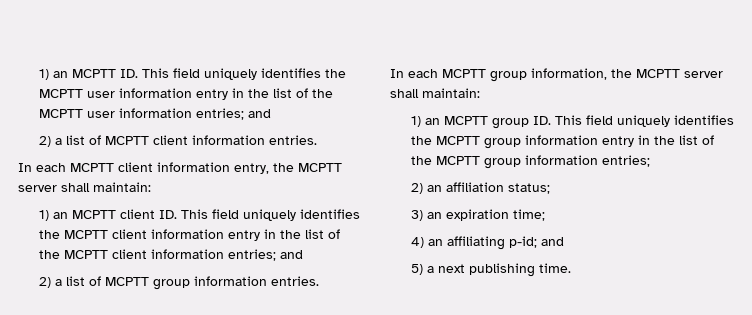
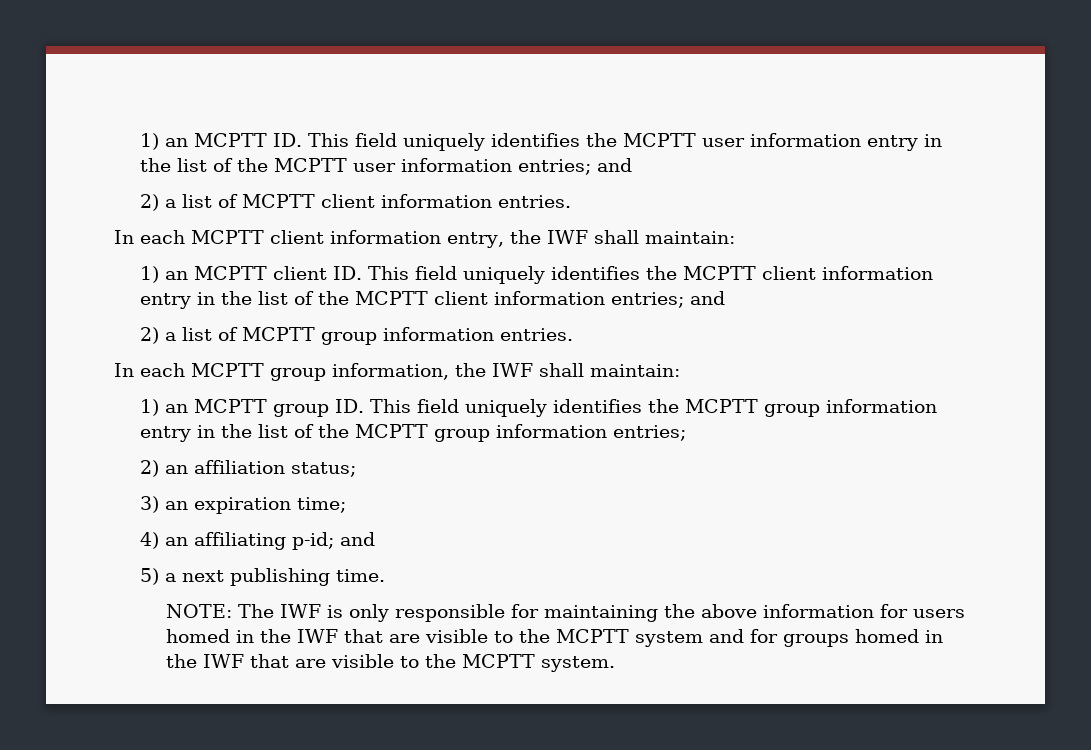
[298,163,342,172] [18,185,57,192] MCPTT server -> [546,230,588,244] IWF
[636,69,723,78] MCPTT server -> [492,363,533,377] IWF
(571, 268) none -> [165,604,965,622] [165,629,943,647] [165,654,615,672] // NOTE: The IWF is only responsible for maintaining the above information for users homed in the IWF that are visible to the MCPTT system and for groups homed in the IWF that are visible to the MCPTT system.

